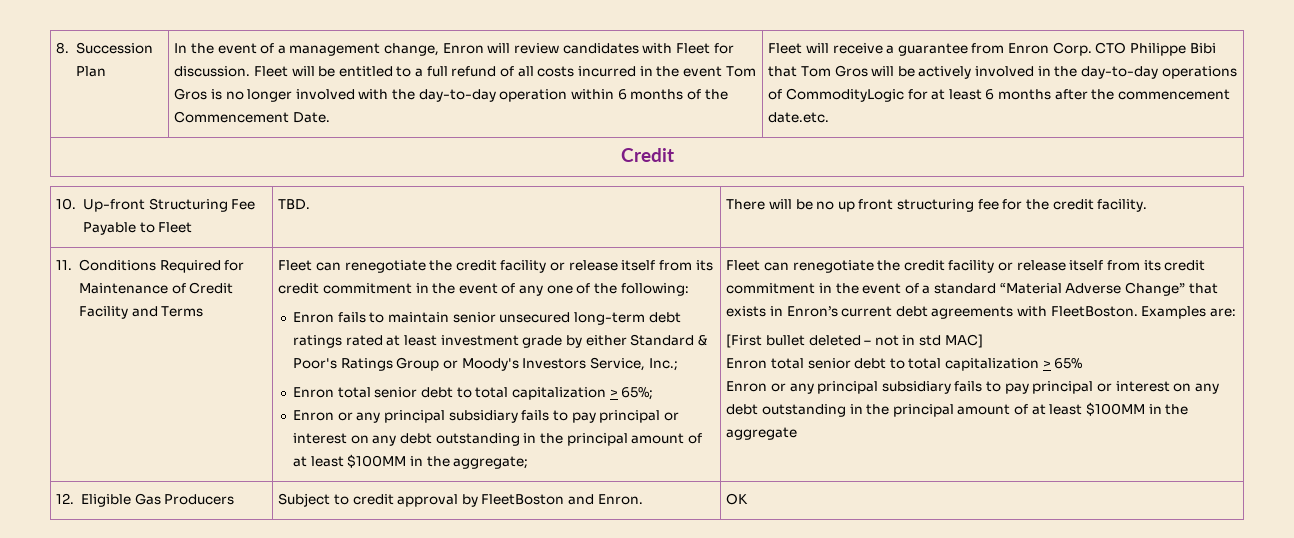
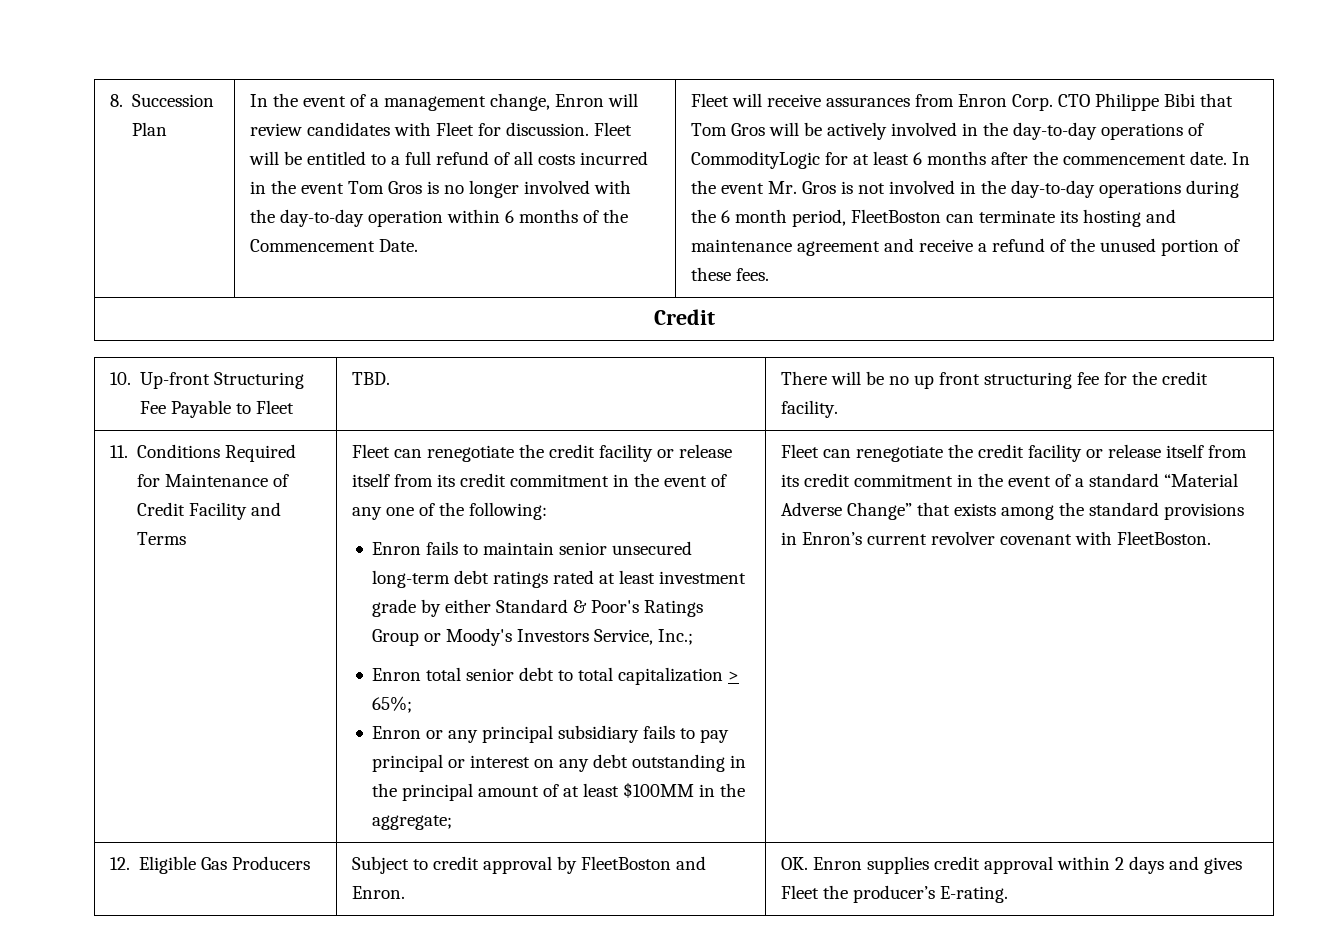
[886,43,968,56] a guarantee -> [825,97,910,107] assurances
[768,112,830,123] date.etc. -> [1189,151,1250,165] [690,180,1239,198] [690,209,1176,227] [690,238,1240,256] [690,267,769,281] date. In the event Mr. Gros is not involved in the day-to-day operations during the 6 month period, FleetBoston can terminate its hosting and maintenance agreement and receive a refund of the unused portion of these fees.
(767, 311) none -> [1000,502,1244,520] among the standard provisions
[895,306,1014,319] debt agreements -> [930,531,1072,545] revolver covenant
[1141,306,1237,319] [726,334,983,348] [726,358,1083,371] [726,381,1219,394] [726,402,1189,417] [726,427,798,440] Examples are: // [First bullet deleted – not in std MAC] // Enron total senior debt to total capitalization > 65% // Enron or any principal subsidiary fails to pay principal or interest on any debt outstanding in the principal amount of at least $100MM in the aggregate -> (1211, 538) none
[726,493,749,505] OK -> [780,856,1242,874] [780,885,1008,903] OK. Enron supplies credit approval within 2 days and gives Fleet the producer’s E-rating.

